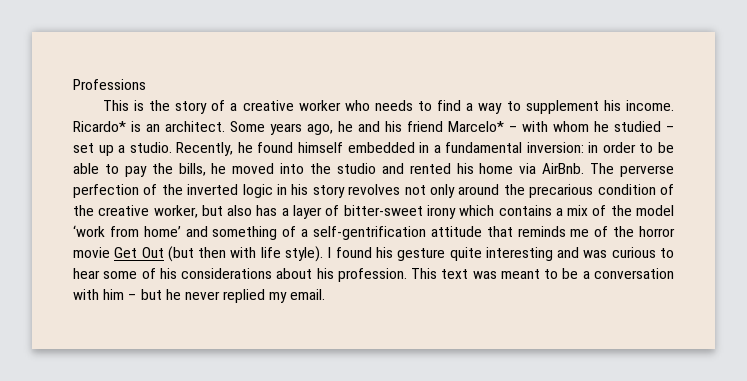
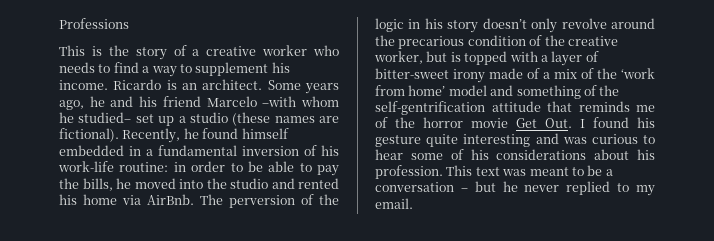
[73,121,126,132] Ricardo* -> [113,79,162,90] Ricardo
[448,121,674,132] [73,142,172,156] Marcelo* – with whom he studied – set up a studio. -> [206,96,339,107] [59,112,339,126] [59,128,119,142] Marcelo –with whom he studied– set up a studio (these names are fictional).
[526,142,584,153] inversion: -> [242,145,339,156] [58,161,169,172] inversion of his work-life routine:
[620,165,674,177] [73,184,239,198] perverse perfection of the inverted -> [229,194,339,208] perversion of the
[348,184,455,198] revolves not only -> [482,18,607,33] doesn’t only revolve
[227,205,278,216] also has -> [450,51,538,65] is topped with
[459,205,552,216] which contains -> [489,68,540,79] made of
[635,205,674,216] model -> (617, 73) none
(181, 231) none -> [448,85,487,96] model
[301,229,309,237] a -> [599,85,620,96] the
[141,246,324,262] Out (but then with life style). -> [545,118,572,128] Out.
[73,289,125,300] with him -> (454, 187) none
(266, 296) none -> [617,183,630,192] to

